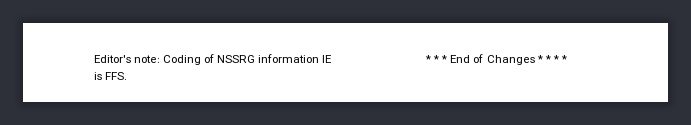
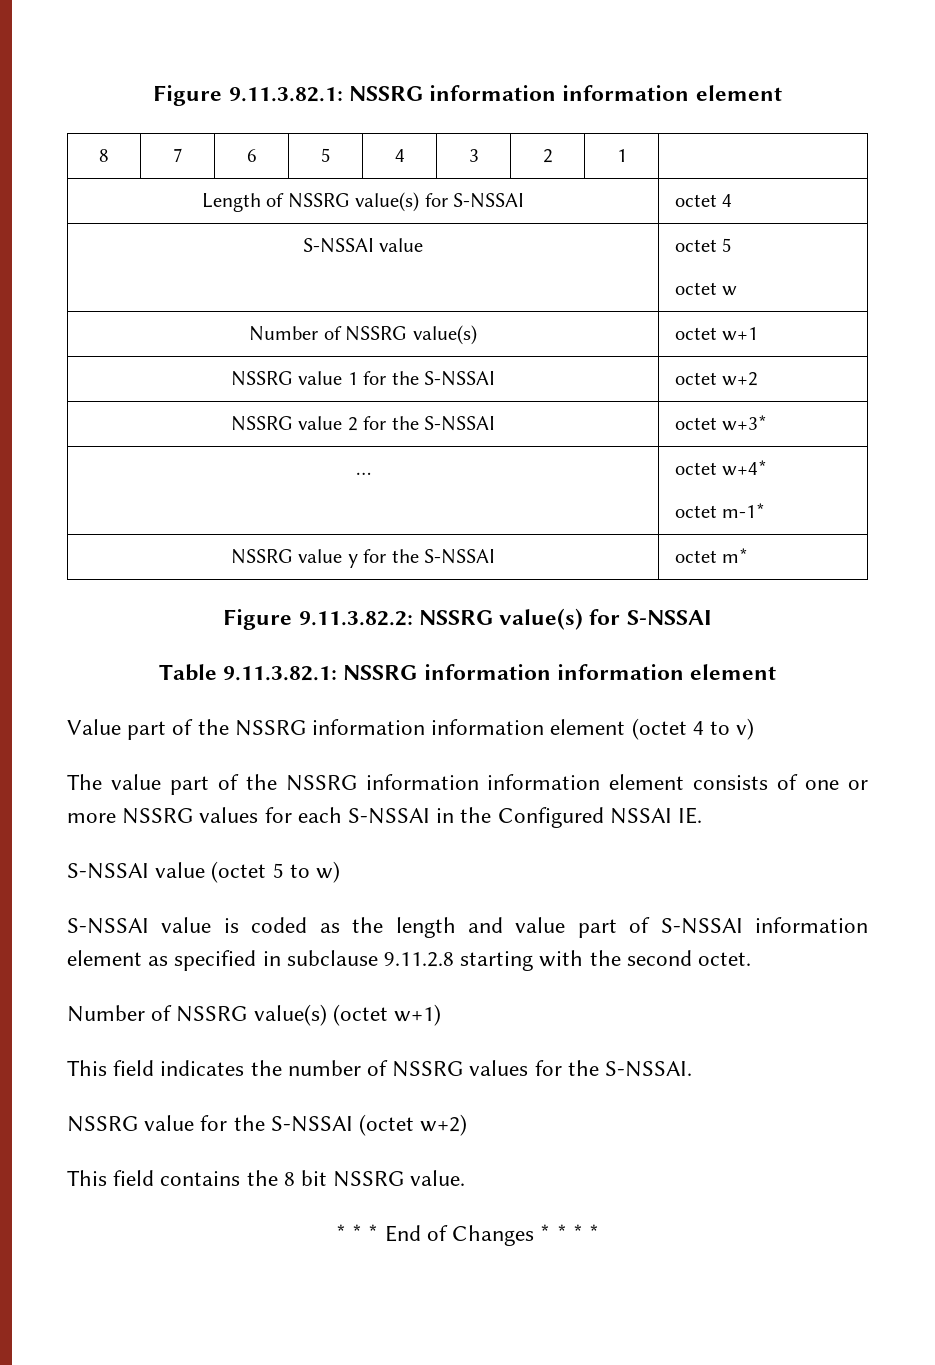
[93,54,333,65] [93,72,127,80] Editor's note: Coding of NSSRG information IE is FFS. -> [153,85,782,106] [99,149,109,162] [172,148,183,162] [246,149,257,162] [320,148,331,162] [394,149,405,162] [468,149,479,162] [542,149,553,163] [616,149,627,162] [201,192,525,212] [674,194,733,207] [302,238,424,253] [674,238,733,252] [674,282,738,296] [249,325,477,345] [674,327,759,341] [230,371,496,386] [674,372,759,386] [230,416,496,431] [674,415,768,431] [355,472,371,475] [674,460,768,476] [674,503,766,518] [230,549,496,568] [674,548,749,563] [223,608,712,630] [158,664,777,681] [67,718,755,740] [67,774,868,795] [67,807,703,828] [67,861,341,883] [67,917,868,938] [67,950,752,971] [67,1004,442,1026] [67,1060,693,1077] [67,1114,468,1136] [67,1170,466,1187] Figure 9.11.3.82.1: NSSRG information information element // 8 | 7 | 6 | 5 | 4 | 3 | 2 | 1 | // Length of NSSRG value(s) for S-NSSAI | octet 4 // S-NSSAI value | octet 5 // octet w // Number of NSSRG value(s) | octet w+1 // NSSRG value 1 for the S-NSSAI | octet w+2 // NSSRG value 2 for the S-NSSAI | octet w+3* // … | octet w+4* // octet m-1* // NSSRG value y for the S-NSSAI | octet m* // Figure 9.11.3.82.2: NSSRG value(s) for S-NSSAI // Table 9.11.3.82.1: NSSRG information information element // Value part of the NSSRG information information element (octet 4 to v) // The value part of the NSSRG information information element consists of one or more NSSRG values for each S-NSSAI in the Configured NSSAI IE. // S-NSSAI value (octet 5 to w) // S-NSSAI value is coded as the length and value part of S-NSSAI information element as specified in subclause 9.11.2.8 starting with the second octet. // Number of NSSRG value(s) (octet w+1) // This field indicates the number of NSSRG values for the S-NSSAI. // NSSRG value for the S-NSSAI (octet w+2) // This field contains the 8 bit NSSRG value.

